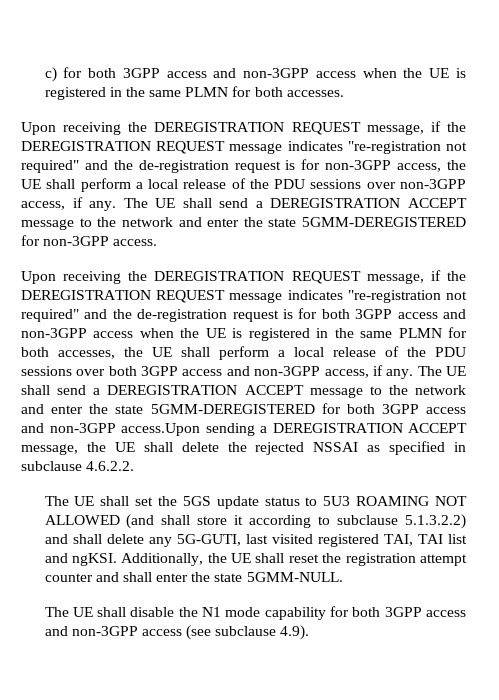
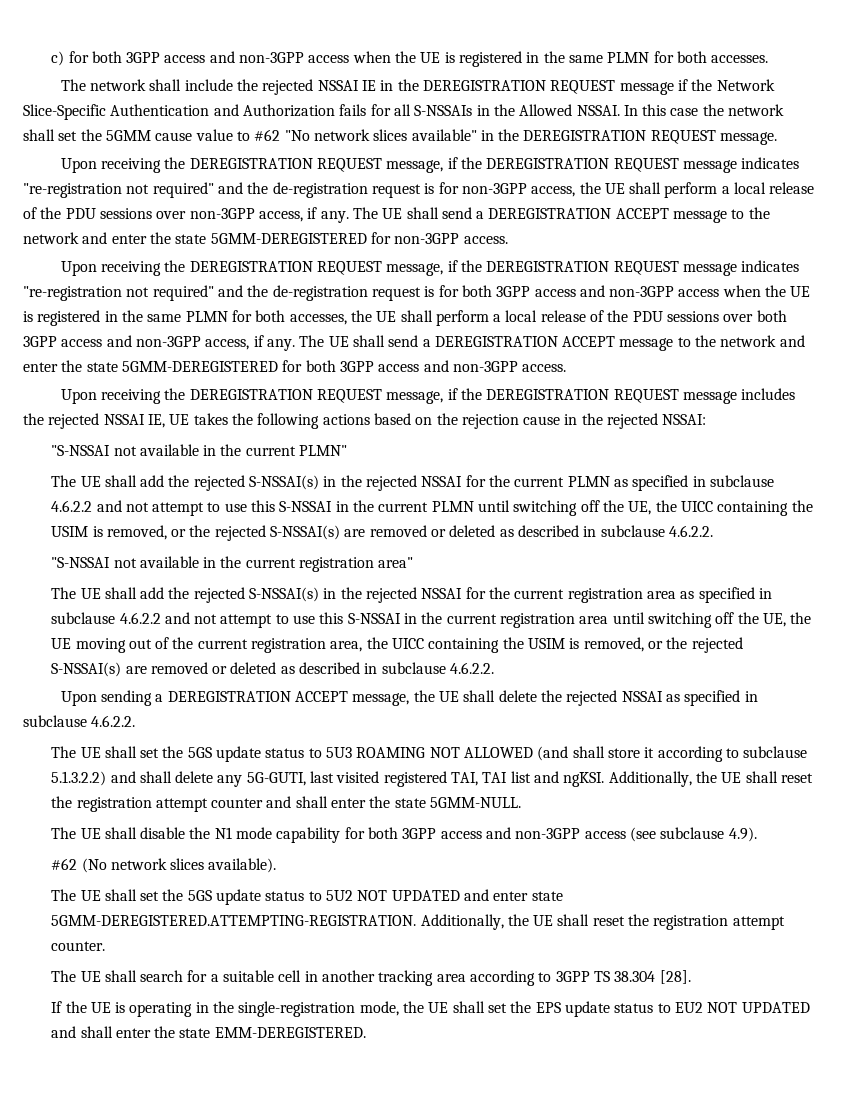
(344, 93) none -> [60,79,775,95] [23,104,785,120] [23,129,778,145] // The network shall include the rejected NSSAI IE in the DEREGISTRATION REQUEST message if the Network Slice-Specific Authentication and Authorization fails for all S-NSSAIs in the Allowed NSSAI. In this case the network shall set the 5GMM cause value to #62 "No network slices available" in the DEREGISTRATION REQUEST message.
[121,423,200,436] access.Upon -> [522,364,567,372] [60,388,796,404] [23,413,707,429] [51,444,348,456] [51,475,774,491] [51,500,813,516] [51,525,713,541] [51,556,414,572] [51,587,772,603] [51,612,812,628] [51,637,743,653] [51,662,495,677] [60,691,97,706] access. // Upon receiving the DEREGISTRATION REQUEST message, if the DEREGISTRATION REQUEST message includes the rejected NSSAI IE, UE takes the following actions based on the rejection cause in the rejected NSSAI: // "S-NSSAI not available in the current PLMN" // The UE shall add the rejected S-NSSAI(s) in the rejected NSSAI for the current PLMN as specified in subclause 4.6.2.2 and not attempt to use this S-NSSAI in the current PLMN until switching off the UE, the UICC containing the USIM is removed, or the rejected S-NSSAI(s) are removed or deleted as described in subclause 4.6.2.2. // "S-NSSAI not available in the current registration area" // The UE shall add the rejected S-NSSAI(s) in the rejected NSSAI for the current registration area as specified in subclause 4.6.2.2 and not attempt to use this S-NSSAI in the current registration area until switching off the UE, the UE moving out of the current registration area, the UICC containing the USIM is removed, or the rejected S-NSSAI(s) are removed or deleted as described in subclause 4.6.2.2. // Upon
(310, 632) none -> [51,858,277,873] [51,889,563,905] [51,914,785,930] [51,941,106,951] [51,970,691,986] [51,1001,810,1017] [51,1026,366,1038] // #62 (No network slices available). // The UE shall set the 5GS update status to 5U2 NOT UPDATED and enter state 5GMM-DEREGISTERED.ATTEMPTING-REGISTRATION. Additionally, the UE shall reset the registration attempt counter. // The UE shall search for a suitable cell in another tracking area according to 3GPP TS 38.304 [28]. // If the UE is operating in the single-registration mode, the UE shall set the EPS update status to EU2 NOT UPDATED and shall enter the state EMM-DEREGISTERED.

